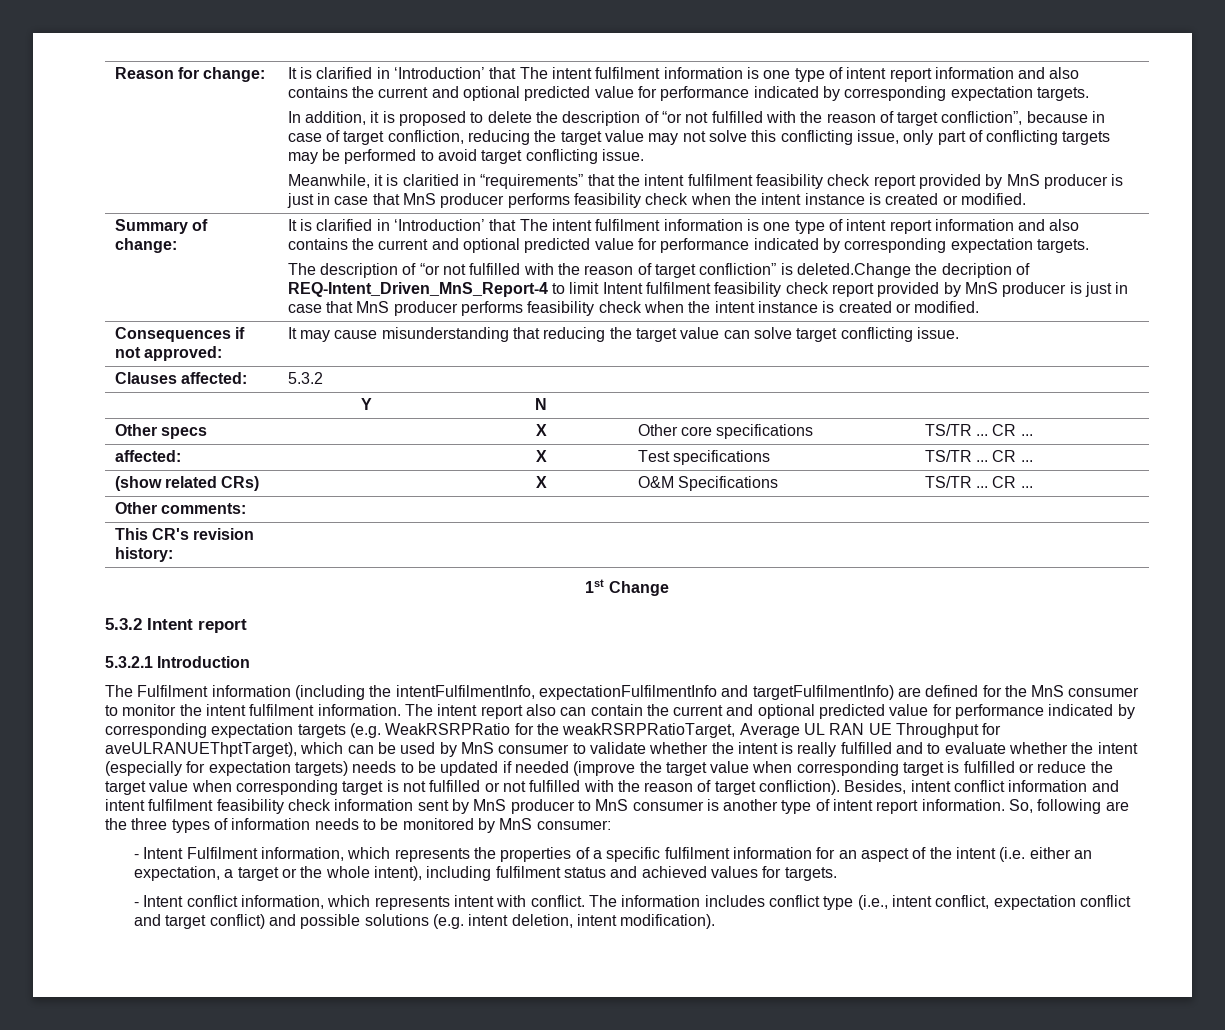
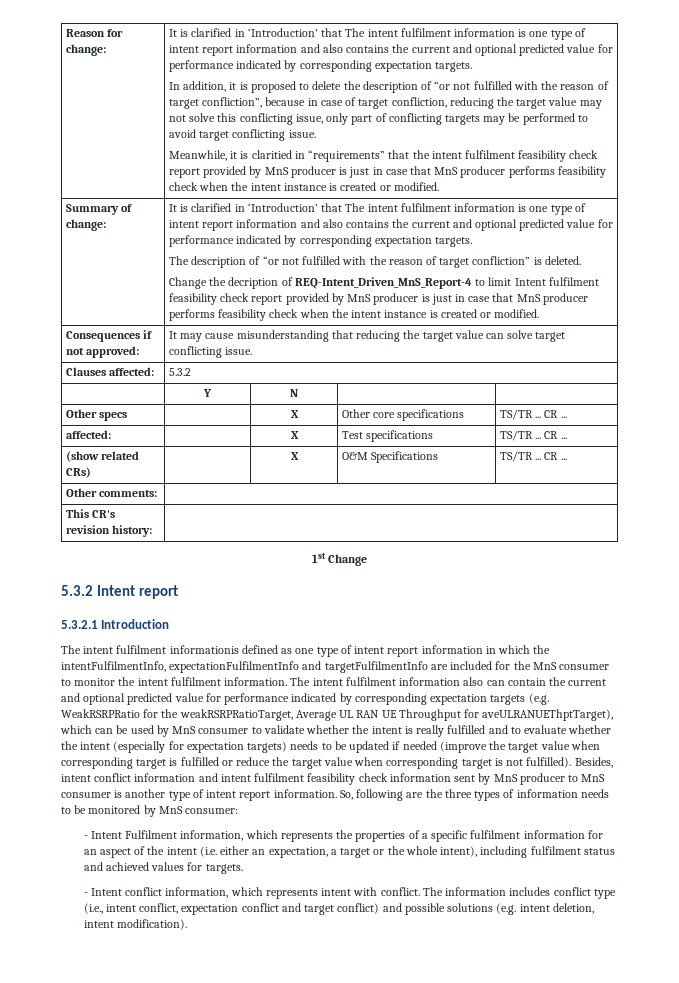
[796,263,911,278] deleted.Change -> [544,256,581,265] [168,277,207,289] deleted. // Change
[137,685,365,700] Fulfilment information (including -> [83,645,531,657] intent fulfilment informationis defined as one type of intent report information in which
[752,685,979,700] targetFulfilmentInfo) are defined -> [324,661,493,673] targetFulfilmentInfo are included
[480,705,523,719] report -> [345,677,461,686] fulfilment information
[429,780,841,795] fulfilled or not fulfilled with the reason of target confliction). -> [526,757,572,768] fulfilled).

